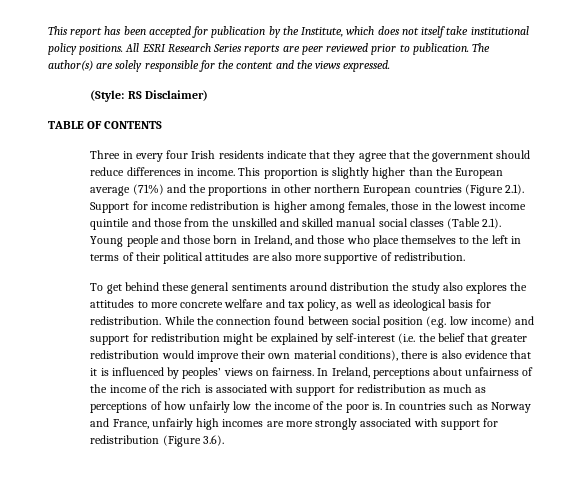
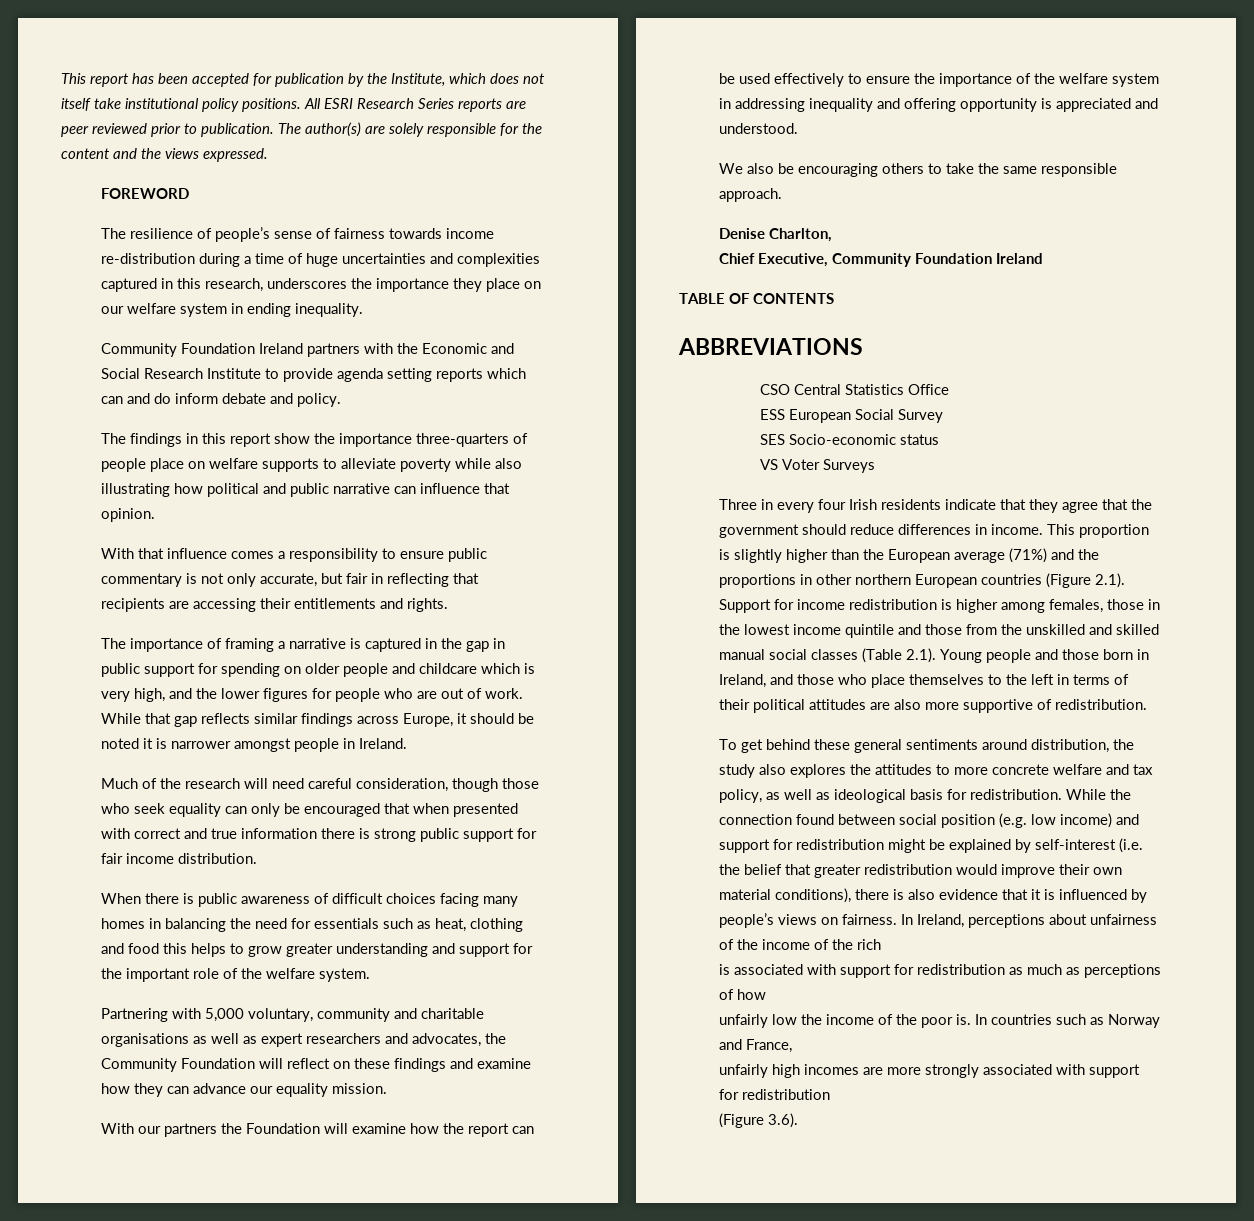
[90,90,208,102] [48,121,163,129] (Style: RS Disclaimer) // TABLE OF CONTENTS -> [101,188,190,199] [101,227,495,242] [101,253,541,267] [101,278,542,292] [101,303,364,317] [101,343,515,357] [101,368,527,382] [101,393,342,407] [101,433,529,447] [101,458,523,472] [101,483,511,497] [101,508,156,522] [101,548,488,562] [101,573,480,587] [101,598,449,612] [101,638,506,652] [101,663,536,677] [101,688,524,702] [101,713,535,727] [101,738,408,752] [101,778,540,792] [101,803,519,817] [101,828,538,842] [101,853,258,864] [101,893,519,907] [101,918,524,932] [101,943,534,957] [101,968,371,982] [101,1008,485,1022] [101,1033,507,1047] [101,1058,532,1072] [101,1083,388,1097] [101,1123,535,1137] [719,73,1160,87] [719,98,1159,112] [719,123,799,134] [719,163,1118,177] [719,188,783,202] [719,228,833,242] [719,253,1044,267] [679,293,834,304] [678,338,863,355] [759,384,949,395] [759,409,943,423] [759,434,939,445] [759,459,875,473] FOREWORD // The resilience of people’s sense of fairness towards income re-distribution during a time of huge uncertainties and complexities captured in this research, underscores the importance they place on our welfare system in ending inequality. // Community Foundation Ireland partners with the Economic and Social Research Institute to provide agenda setting reports which can and do inform debate and policy. // The findings in this report show the importance three-quarters of people place on welfare supports to alleviate poverty while also illustrating how political and public narrative can influence that opinion. // With that influence comes a responsibility to ensure public commentary is not only accurate, but fair in reflecting that recipients are accessing their entitlements and rights. // The importance of framing a narrative is captured in the gap in public support for spending on older people and childcare which is very high, and the lower figures for people who are out of work. While that gap reflects similar findings across Europe, it should be noted it is narrower amongst people in Ireland. // Much of the research will need careful consideration, though those who seek equality can only be encouraged that when presented with correct and true information there is strong public support for fair income distribution. // When there is public awareness of difficult choices facing many homes in balancing the need for essentials such as heat, clothing and food this helps to grow greater understanding and support for the important role of the welfare system. // Partnering with 5,000 voluntary, community and charitable organisations as well as expert researchers and advocates, the Community Foundation will reflect on these findings and examine how they can advance our equality mission. // With our partners the Foundation will examine how the report can be used effectively to ensure the importance of the welfare system in addressing inequality and offering opportunity is appreciated and understood. // We also be encouraging others to take the same responsible approach. // Denise Charlton, // Chief Executive, Community Foundation Ireland // TABLE OF CONTENTS // ABBREVIATIONS // CSO Central Statistics Office // ESS European Social Survey // SES Socio-economic status // VS Voter Surveys
[330,282,390,291] distribution -> [1031,739,1110,753] distribution,
[182,367,222,379] peoples’ -> [719,913,775,928] people’s
(202, 388) none -> (882, 944) //
(186, 405) none -> (767, 994) //
(149, 424) none -> (793, 1046) //
(160, 439) none -> (831, 1094) //

